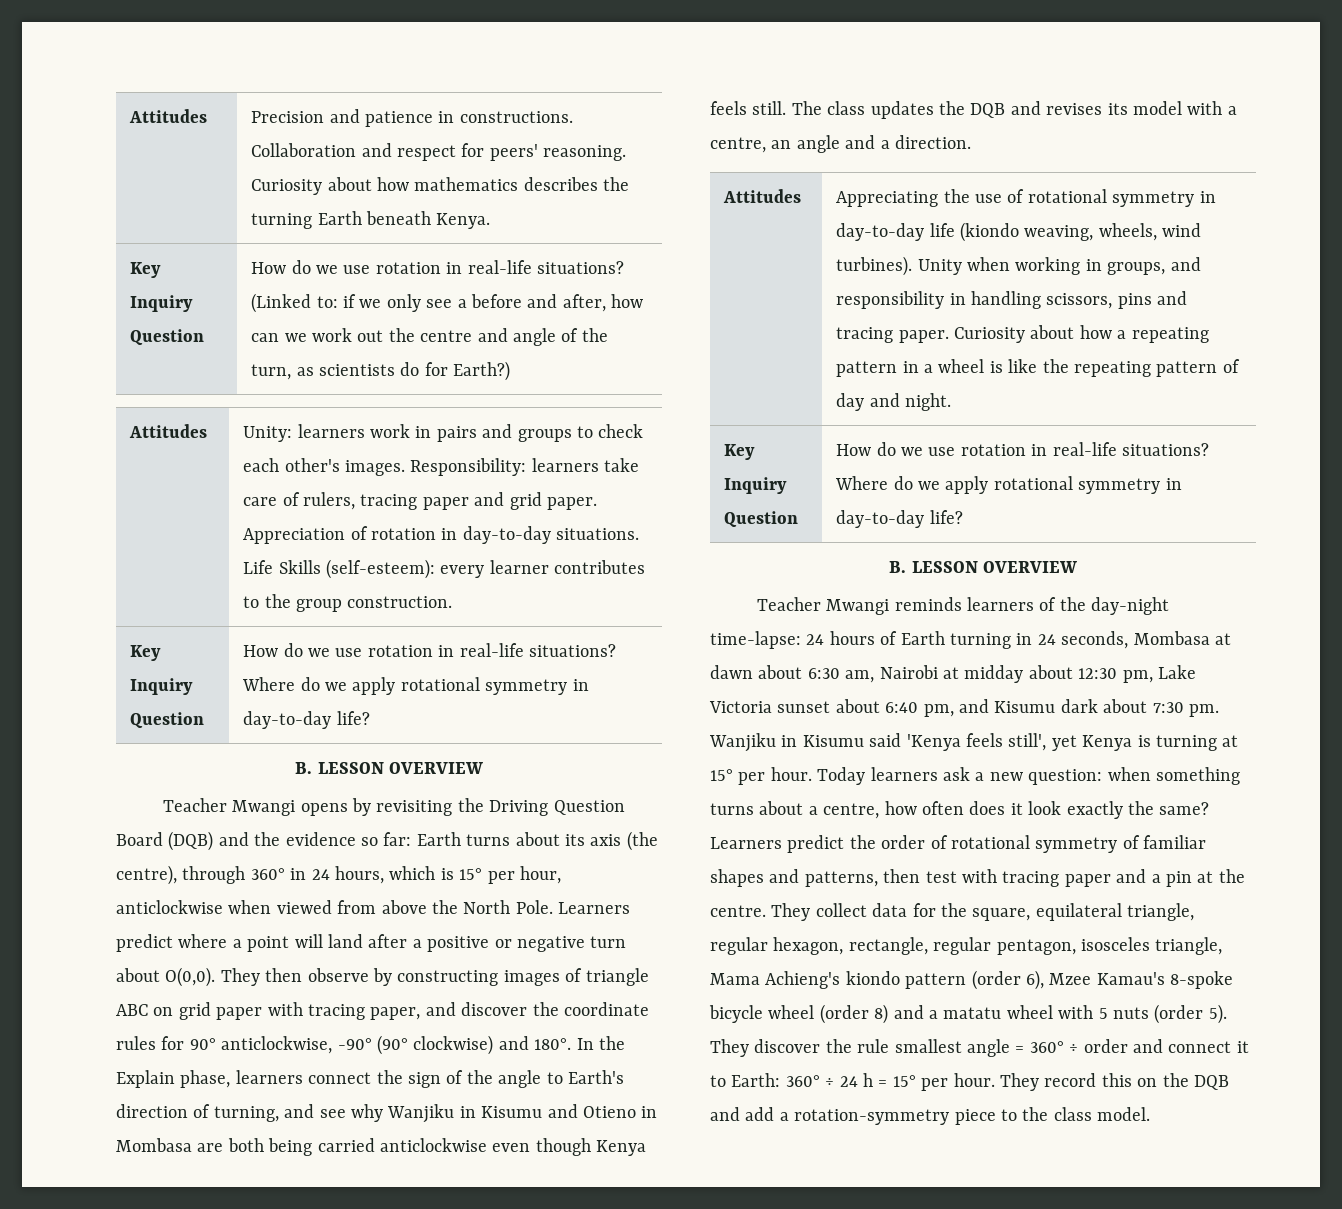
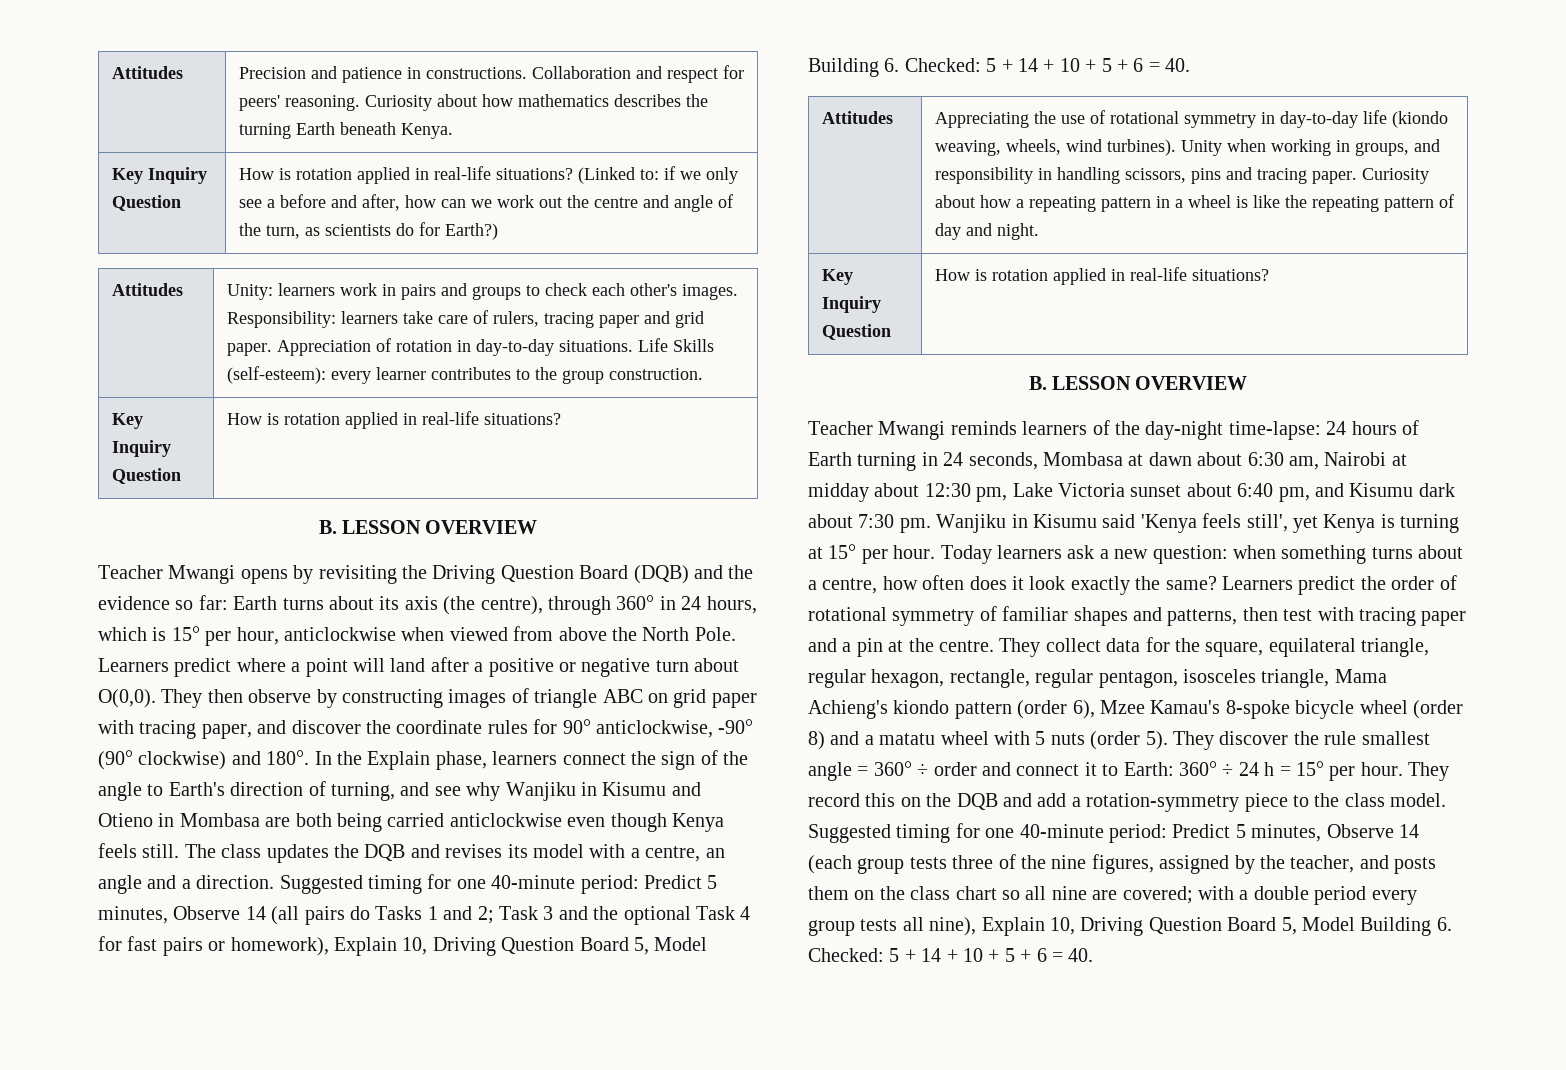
[291,260,441,274] do we use rotation -> [278,167,410,184] is rotation applied
[283,643,617,657] [242,677,589,695] [243,711,370,729] do we use rotation in real-life situations? Where do we apply rotational symmetry in day-to-day life? -> [266,411,561,429] is rotation applied in real-life situations?
(971, 142) none -> [279,874,718,894] [98,906,751,925] [98,936,708,956] [808,58,1191,77] Suggested timing for one 40-minute period: Predict 5 minutes, Observe 14 (all pairs do Tasks 1 and 2; Task 3 and the optional Task 4 for fast pairs or homework), Explain 10, Driving Question Board 5, Model Building 6. Checked: 5 + 14 + 10 + 5 + 6 = 40.
[876,442,1210,456] [835,476,1182,494] [836,510,963,528] do we use rotation in real-life situations? Where do we apply rotational symmetry in day-to-day life? -> [974,267,1269,285] is rotation applied in real-life situations?
(1151, 1114) none -> [808,823,1419,843] [808,854,1437,874] [808,886,1417,905] [808,917,1452,936] [808,948,1094,962] Suggested timing for one 40-minute period: Predict 5 minutes, Observe 14 (each group tests three of the nine figures, assigned by the teacher, and posts them on the class chart so all nine are covered; with a double period every group tests all nine), Explain 10, Driving Question Board 5, Model Building 6. Checked: 5 + 14 + 10 + 5 + 6 = 40.

